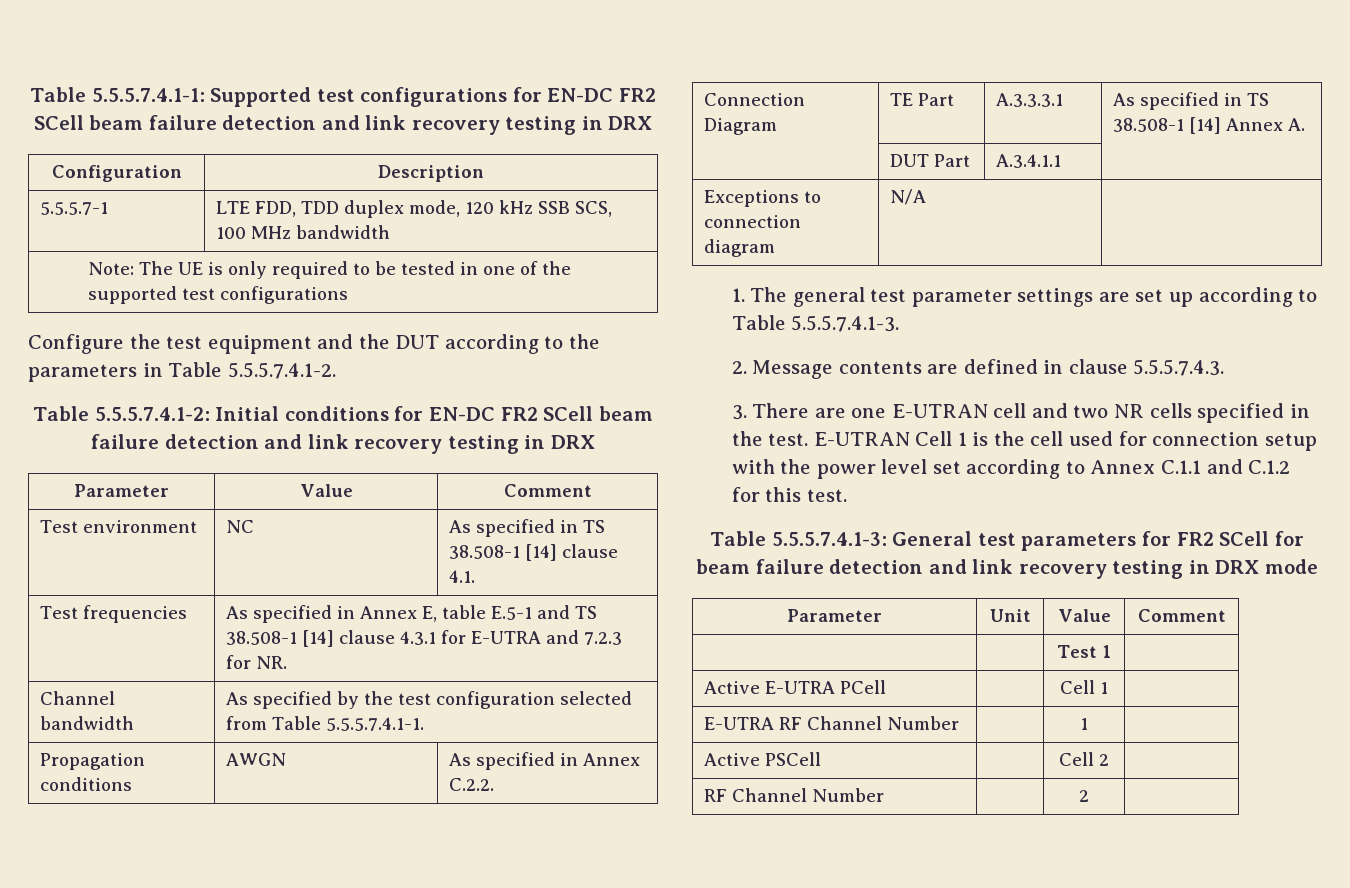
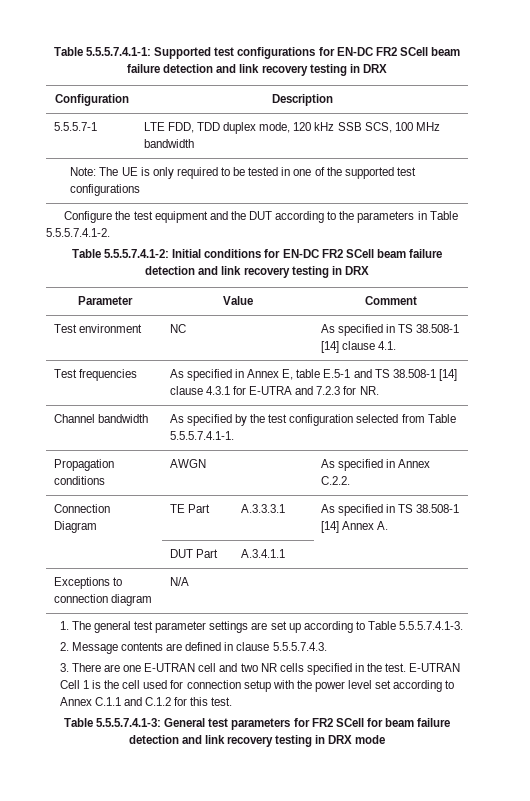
[787,609,882,622] [989,609,1031,622] [1057,609,1111,622] [1137,609,1226,622] [1057,645,1111,658] [704,680,887,694] [1060,680,1108,694] [704,716,960,730] [1080,718,1088,730] [704,752,822,766] [1059,752,1109,766] [704,788,885,802] [1079,790,1089,802] // Parameter | Unit | Value | Comment // | | Test 1 | // Active E-UTRA PCell | | Cell 1 | // E-UTRA RF Channel Number | | 1 | // Active PSCell | | Cell 2 | // RF Channel Number | | 2 | -> (386, 739) none

